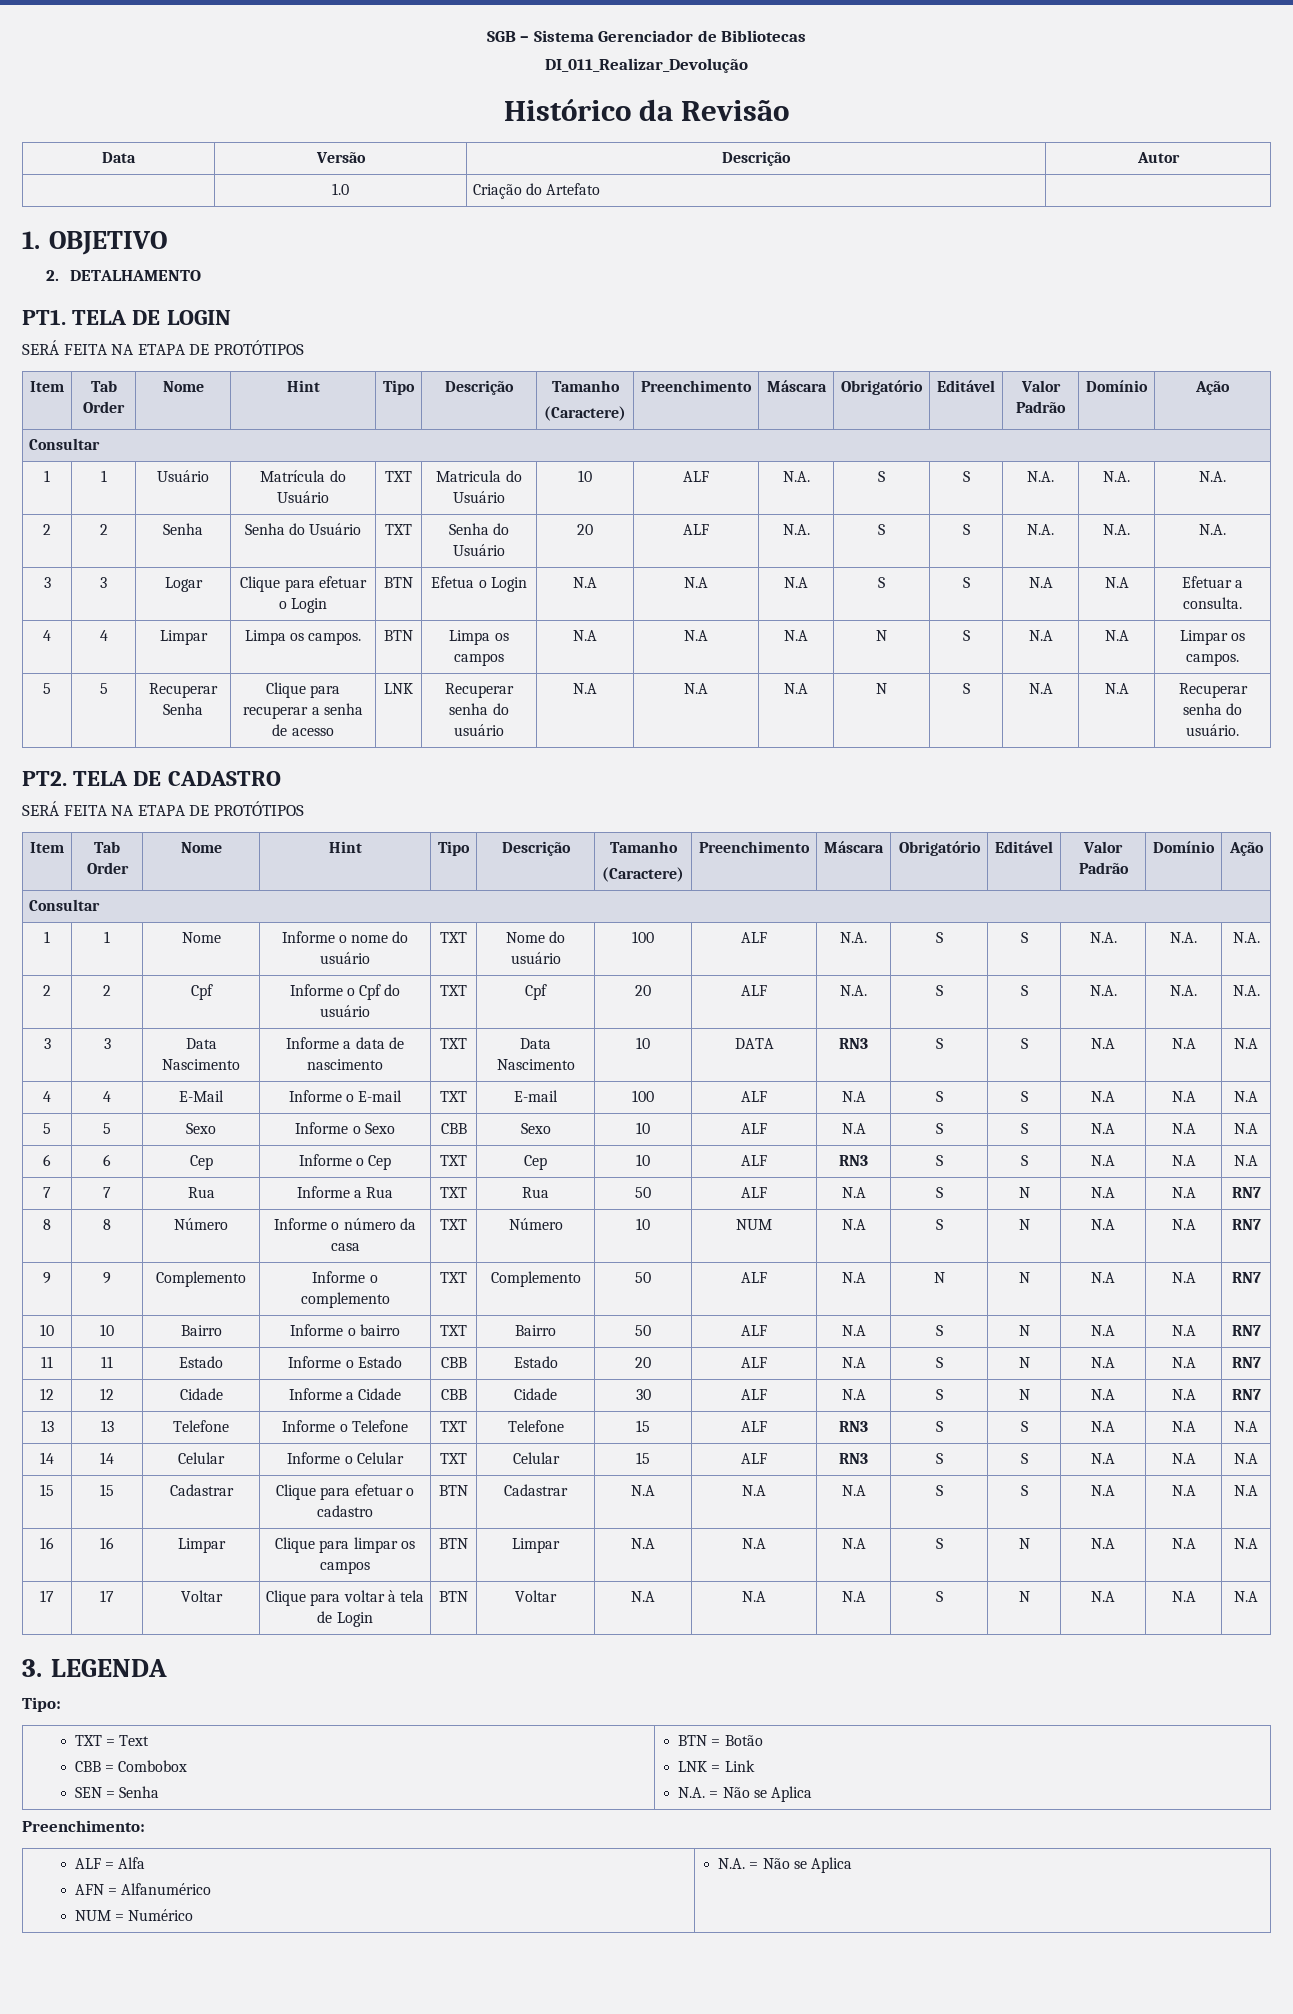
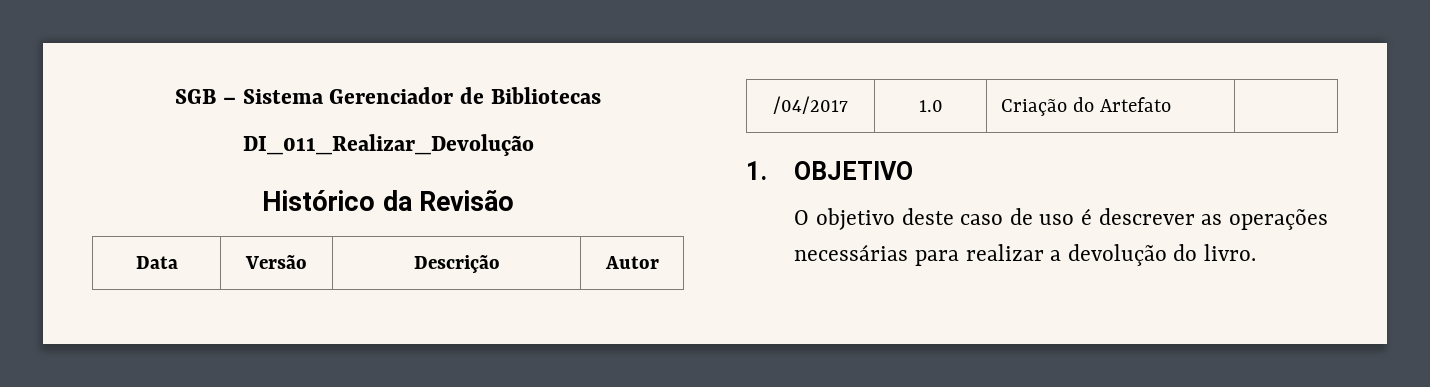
(1180, 157) none -> [773,96,848,114] /04/2017
[45,270,201,281] [22,309,231,325] [22,340,304,355] [30,381,64,392] [90,380,117,392] [83,401,125,413] [162,381,204,392] [286,380,320,392] [383,380,415,395] [445,380,514,395] [551,380,620,392] [544,406,626,421] [641,380,752,392] [766,380,827,392] [841,380,923,395] [937,380,995,392] [1020,380,1061,392] [1016,401,1066,413] [1086,380,1148,392] [1195,381,1230,395] [29,438,101,450] [44,470,50,482] [100,470,107,482] [157,470,209,482] [260,470,346,482] [277,491,329,503] [385,471,412,482] [436,470,522,482] [453,491,505,503] [578,470,592,482] [683,471,709,482] [782,471,810,482] [878,471,885,482] [962,471,970,482] [1027,471,1054,482] [1103,471,1130,482] [1199,471,1226,482] [43,524,51,535] [99,524,108,535] [162,523,203,535] [244,523,362,535] [385,524,412,535] [448,523,510,535] [453,544,505,556] [577,524,593,535] [683,524,709,535] [782,524,810,535] [878,524,885,535] [962,524,970,535] [1027,524,1054,535] [1103,524,1130,535] [1199,524,1226,535] [43,577,51,588] [100,577,107,588] [164,577,203,592] [240,576,367,592] [278,598,328,613] [384,577,413,588] [431,576,527,592] [573,577,597,588] [684,577,708,588] [784,577,808,588] [878,577,885,588] [962,577,970,588] [1028,577,1053,588] [1104,577,1129,588] [1181,576,1244,588] [1183,597,1242,609] [43,630,51,641] [99,630,108,641] [159,630,208,645] [244,630,362,645] [384,630,413,641] [449,630,509,645] [454,653,504,666] [573,630,597,641] [684,630,708,641] [784,630,808,641] [876,630,887,641] [962,630,970,641] [1028,630,1053,641] [1104,630,1129,641] [1179,630,1246,645] [1186,653,1239,666] [43,683,51,694] [99,683,108,694] [149,683,218,698] [162,703,203,715] [265,682,341,698] [243,703,363,719] [272,724,334,736] [384,683,413,694] [445,683,514,698] [449,703,509,715] [454,724,504,736] [573,683,597,694] [684,683,708,694] [784,683,808,694] [876,683,887,694] [962,683,970,694] [1028,683,1053,694] [1104,683,1129,694] [1178,683,1248,698] [1182,703,1243,715] [1186,724,1239,736] [22,771,281,786] [22,801,304,816] [30,842,64,853] [94,841,120,853] [86,862,129,874] [180,842,222,853] [328,841,362,853] [438,841,470,856] [501,841,571,856] [609,841,678,853] [602,867,684,882] [699,841,810,853] [824,841,884,853] [898,841,981,856] [995,841,1053,853] [1083,841,1123,853] [1078,862,1129,874] [1153,841,1215,853] [1228,842,1264,856] [29,899,101,911] [44,931,50,943] [104,931,110,943] [181,932,221,943] [281,931,409,943] [320,952,370,964] [440,932,467,943] [505,931,566,943] [510,952,561,964] [632,931,654,943] [741,932,767,943] [840,932,867,943] [935,932,943,943] [1020,932,1028,943] [1089,932,1117,943] [1170,932,1197,943] [1232,932,1260,943] [43,985,51,996] [103,985,111,996] [190,984,213,1000] [289,984,401,1000] [320,1005,370,1017] [440,985,467,996] [525,984,547,1000] [635,985,651,996] [741,985,767,996] [840,985,867,996] [935,985,943,996] [1020,985,1028,996] [1089,985,1117,996] [1170,985,1197,996] [1232,985,1260,996] [43,1038,51,1049] [103,1038,111,1049] [185,1038,217,1049] [161,1059,240,1070] [286,1037,404,1049] [307,1059,383,1070] [440,1038,467,1049] [520,1038,551,1049] [496,1059,575,1070] [636,1037,650,1049] [734,1038,774,1049] [839,1038,868,1049] [935,1038,943,1049] [1020,1038,1028,1049] [1091,1038,1115,1049] [1171,1038,1196,1049] [1234,1038,1258,1049] [43,1091,51,1102] [103,1091,111,1102] [178,1090,224,1102] [288,1090,403,1102] [440,1091,467,1102] [514,1090,558,1102] [632,1090,654,1102] [741,1091,767,1102] [841,1091,866,1102] [935,1091,943,1102] [1020,1091,1028,1102] [1091,1091,1115,1102] [1171,1091,1196,1102] [1234,1091,1258,1102] [43,1123,51,1134] [103,1123,111,1134] [185,1123,216,1134] [295,1122,395,1134] [440,1123,467,1134] [520,1123,551,1134] [636,1122,650,1134] [741,1123,767,1134] [841,1123,866,1134] [935,1123,943,1134] [1020,1123,1028,1134] [1091,1123,1115,1134] [1171,1123,1196,1134] [1234,1123,1258,1134] [43,1154,51,1166] [103,1154,111,1166] [189,1155,213,1170] [298,1154,392,1170] [440,1155,467,1166] [524,1155,547,1170] [636,1154,650,1166] [741,1155,767,1166] [839,1155,868,1166] [935,1155,943,1166] [1020,1155,1028,1166] [1091,1155,1115,1166] [1171,1155,1196,1166] [1234,1155,1258,1166] [43,1187,51,1198] [103,1187,111,1198] [187,1187,215,1198] [296,1186,394,1198] [440,1187,467,1198] [522,1187,549,1198] [635,1187,651,1198] [741,1187,767,1198] [841,1187,866,1198] [935,1187,943,1198] [1018,1187,1030,1198] [1091,1187,1115,1198] [1171,1187,1196,1198] [1231,1187,1261,1198] [43,1219,51,1230] [103,1219,111,1230] [173,1218,228,1230] [274,1218,416,1230] [330,1243,360,1251] [440,1219,467,1230] [508,1218,563,1230] [636,1218,650,1230] [736,1219,772,1230] [841,1219,866,1230] [935,1219,943,1230] [1018,1219,1030,1230] [1091,1219,1115,1230] [1171,1219,1196,1230] [1231,1219,1261,1230] [43,1272,51,1284] [103,1272,111,1284] [156,1271,246,1287] [312,1271,378,1283] [300,1292,390,1308] [440,1272,467,1283] [490,1271,581,1287] [635,1272,651,1283] [741,1272,767,1283] [841,1272,866,1283] [933,1272,945,1283] [1018,1272,1030,1283] [1091,1272,1115,1283] [1171,1272,1196,1283] [1231,1272,1261,1283] [40,1324,54,1336] [100,1324,114,1336] [180,1325,222,1336] [290,1324,400,1336] [440,1325,467,1336] [515,1325,556,1336] [635,1325,651,1336] [741,1325,767,1336] [841,1325,866,1336] [935,1325,943,1336] [1018,1325,1030,1336] [1091,1325,1115,1336] [1171,1325,1196,1336] [1231,1325,1261,1336] [41,1356,53,1368] [101,1356,113,1368] [178,1356,223,1368] [288,1356,402,1368] [440,1357,467,1368] [513,1356,558,1368] [635,1357,651,1368] [741,1357,767,1368] [841,1357,866,1368] [935,1357,943,1368] [1018,1357,1030,1368] [1091,1357,1115,1368] [1171,1357,1196,1368] [1231,1357,1261,1368] [40,1388,54,1400] [100,1388,114,1400] [179,1388,223,1400] [288,1388,402,1400] [440,1389,467,1400] [514,1388,557,1400] [635,1389,651,1400] [741,1389,767,1400] [841,1389,866,1400] [935,1389,943,1400] [1018,1389,1030,1400] [1091,1389,1115,1400] [1171,1389,1196,1400] [1231,1389,1261,1400] [40,1420,54,1432] [100,1420,114,1432] [172,1420,229,1432] [282,1420,408,1432] [440,1421,467,1432] [507,1420,564,1432] [636,1420,650,1432] [741,1421,767,1432] [839,1421,868,1432] [935,1421,943,1432] [1020,1421,1028,1432] [1091,1421,1115,1432] [1171,1421,1196,1432] [1234,1421,1258,1432] [40,1452,54,1464] [100,1452,114,1464] [177,1452,225,1464] [287,1452,404,1464] [440,1453,467,1464] [512,1452,560,1464] [636,1452,650,1464] [741,1453,767,1464] [839,1453,868,1464] [935,1453,943,1464] [1020,1453,1028,1464] [1091,1453,1115,1464] [1171,1453,1196,1464] [1234,1453,1258,1464] [40,1484,54,1496] [100,1484,114,1496] [169,1484,234,1496] [276,1484,414,1500] [317,1505,373,1517] [439,1485,468,1496] [504,1484,568,1496] [631,1485,655,1496] [742,1485,766,1496] [841,1485,866,1496] [935,1485,943,1496] [1020,1485,1028,1496] [1091,1485,1115,1496] [1171,1485,1196,1496] [1234,1485,1258,1496] [40,1537,54,1549] [100,1537,114,1549] [177,1538,226,1553] [275,1537,415,1553] [320,1561,370,1574] [439,1538,468,1549] [512,1538,560,1553] [631,1538,655,1549] [742,1538,766,1549] [841,1538,866,1549] [935,1538,943,1549] [1018,1538,1030,1549] [1091,1538,1115,1549] [1171,1538,1196,1549] [1234,1538,1258,1549] [40,1590,54,1602] [100,1590,114,1602] [180,1590,223,1602] [266,1590,424,1606] [317,1611,373,1627] [439,1591,468,1602] [515,1590,557,1602] [631,1591,655,1602] [742,1591,766,1602] [841,1591,866,1602] [935,1591,943,1602] [1018,1591,1030,1602] [1091,1591,1115,1602] [1171,1591,1196,1602] [1234,1591,1258,1602] [22,1659,167,1677] [22,1697,61,1712] [74,1735,150,1746] [74,1760,188,1772] [74,1786,160,1798] [678,1735,763,1746] [678,1760,755,1772] [678,1786,812,1802] [22,1820,145,1832] [74,1857,146,1869] [74,1883,212,1895] [74,1909,194,1921] [718,1857,852,1873] 2. DETALHAMENTO // PT1. TELA DE LOGIN // SERÁ FEITA NA ETAPA DE PROTÓTIPOS // Item | Tab Order | Nome | Hint | Tipo | Descrição | Tamanho // (Caractere) | Preenchimento | Máscara | Obrigatório | Editável | Valor Padrão | Domínio | Ação // Consultar // 1 | 1 | Usuário | Matrícula do Usuário | TXT | Matricula do Usuário | 10 | ALF | N.A. | S | S | N.A. | N.A. | N.A. // 2 | 2 | Senha | Senha do Usuário | TXT | Senha do Usuário | 20 | ALF | N.A. | S | S | N.A. | N.A. | N.A. // 3 | 3 | Logar | Clique para efetuar o Login | BTN | Efetua o Login | N.A | N.A | N.A | S | S | N.A | N.A | Efetuar a consulta. // 4 | 4 | Limpar | Limpa os campos. | BTN | Limpa os campos | N.A | N.A | N.A | N | S | N.A | N.A | Limpar os campos. // 5 | 5 | Recuperar Senha | Clique para recuperar a senha de acesso | LNK | Recuperar senha do usuário | N.A | N.A | N.A | N | S | N.A | N.A | Recuperar senha do usuário. // PT2. TELA DE CADASTRO // SERÁ FEITA NA ETAPA DE PROTÓTIPOS // Item | Tab Order | Nome | Hint | Tipo | Descrição | Tamanho // (Caractere) | Preenchimento | Máscara | Obrigatório | Editável | Valor Padrão | Domínio | Ação // Consultar // 1 | 1 | Nome | Informe o nome do usuário | TXT | Nome do usuário | 100 | ALF | N.A. | S | S | N.A. | N.A. | N.A. // 2 | 2 | Cpf | Informe o Cpf do usuário | TXT | Cpf | 20 | ALF | N.A. | S | S | N.A. | N.A. | N.A. // 3 | 3 | Data Nascimento | Informe a data de nascimento | TXT | Data Nascimento | 10 | DATA | RN3 | S | S | N.A | N.A | N.A // 4 | 4 | E-Mail | Informe o E-mail | TXT | E-mail | 100 | ALF | N.A | S | S | N.A | N.A | N.A // 5 | 5 | Sexo | Informe o Sexo | CBB | Sexo | 10 | ALF | N.A | S | S | N.A | N.A | N.A // 6 | 6 | Cep | Informe o Cep | TXT | Cep | 10 | ALF | RN3 | S | S | N.A | N.A | N.A // 7 | 7 | Rua | Informe a Rua | TXT | Rua | 50 | ALF | N.A | S | N | N.A | N.A | RN7 // 8 | 8 | Número | Informe o número da casa | TXT | Número | 10 | NUM | N.A | S | N | N.A | N.A | RN7 // 9 | 9 | Complemento | Informe o complemento | TXT | Complemento | 50 | ALF | N.A | N | N | N.A | N.A | RN7 // 10 | 10 | Bairro | Informe o bairro | TXT | Bairro | 50 | ALF | N.A | S | N | N.A | N.A | RN7 // 11 | 11 | Estado | Informe o Estado | CBB | Estado | 20 | ALF | N.A | S | N | N.A | N.A | RN7 // 12 | 12 | Cidade | Informe a Cidade | CBB | Cidade | 30 | ALF | N.A | S | N | N.A | N.A | RN7 // 13 | 13 | Telefone | Informe o Telefone | TXT | Telefone | 15 | ALF | RN3 | S | S | N.A | N.A | N.A // 14 | 14 | Celular | Informe o Celular | TXT | Celular | 15 | ALF | RN3 | S | S | N.A | N.A | N.A // 15 | 15 | Cadastrar | Clique para efetuar o cadastro | BTN | Cadastrar | N.A | N.A | N.A | S | S | N.A | N.A | N.A // 16 | 16 | Limpar | Clique para limpar os campos | BTN | Limpar | N.A | N.A | N.A | S | N | N.A | N.A | N.A // 17 | 17 | Voltar | Clique para voltar à tela de Login | BTN | Voltar | N.A | N.A | N.A | S | N | N.A | N.A | N.A // 3. LEGENDA // Tipo: // TXT = Text // CBB = Combobox // SEN = Senha | BTN = Botão // LNK = Link // N.A. = Não se Aplica // Preenchimento: // ALF = Alfa // AFN = Alfanumérico // NUM = Numérico | N.A. = Não se Aplica -> [794,208,1328,230] [794,244,1257,266] O objetivo deste caso de uso é descrever as operações necessárias para realizar a devolução do livro.

